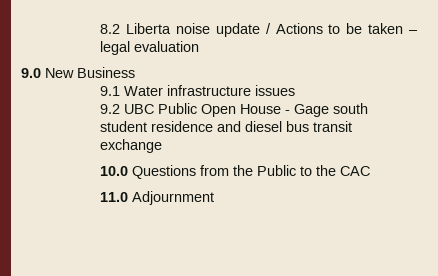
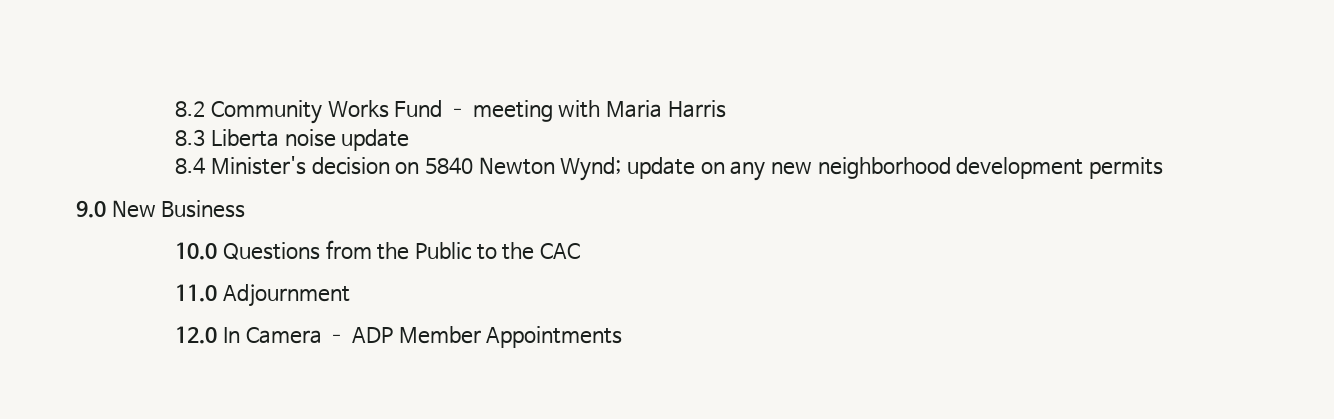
[126,23,419,37] [100,41,200,55] [21,67,135,78] [100,85,296,96] [100,103,369,117] [100,121,353,132] [100,139,163,153] Liberta noise update / Actions to be taken – legal evaluation // 9.0 New Business // 9.1 Water infrastructure issues // 9.2 UBC Public Open House - Gage south student residence and diesel bus transit exchange -> [211,100,726,124] [175,129,410,151] [175,156,1164,181] [76,200,246,218] Community Works Fund – meeting with Maria Harris // 8.3 Liberta noise update // 8.4 Minister's decision on 5840 Newton Wynd; update on any new neighborhood development permits // 9.0 New Business
(215, 198) none -> [175,326,623,348] // 12.0 In Camera – ADP Member Appointments

